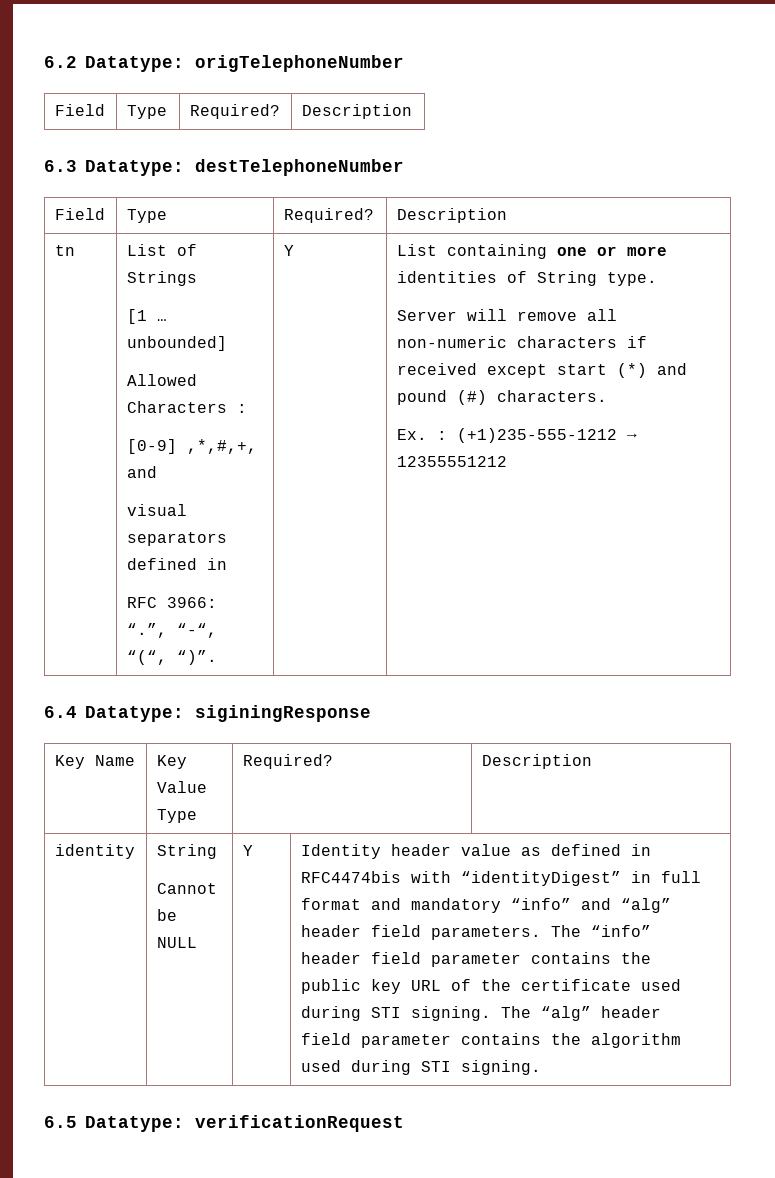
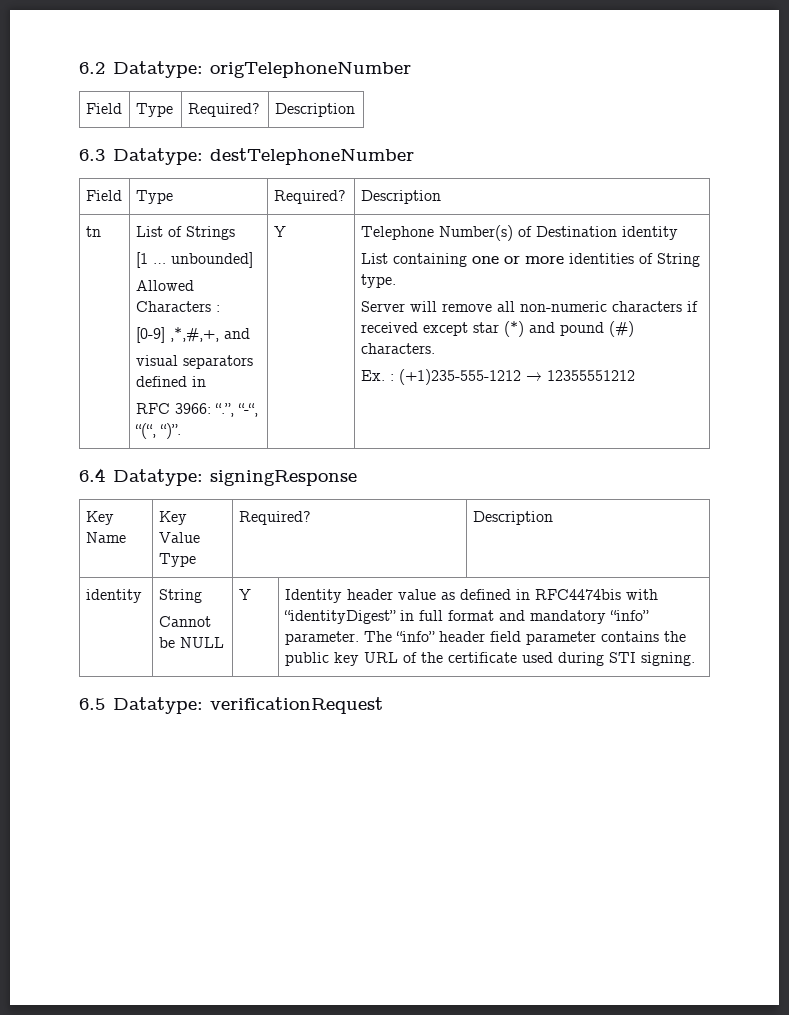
(294, 250) none -> [360,225,678,241] Telephone Number(s) of Destination identity //
[556,364,607,375] start -> [472,322,499,333] star
[195,705,371,722] siginingResponse -> [210,470,357,486] signingResponse
[580,898,671,913] [300,925,541,940] and “alg” header field parameters. -> [284,631,359,645] parameter.
[500,1006,661,1021] [300,1033,681,1048] [300,1060,541,1075] The “alg” header field parameter contains the algorithm used during STI signing. -> (695, 659) none

